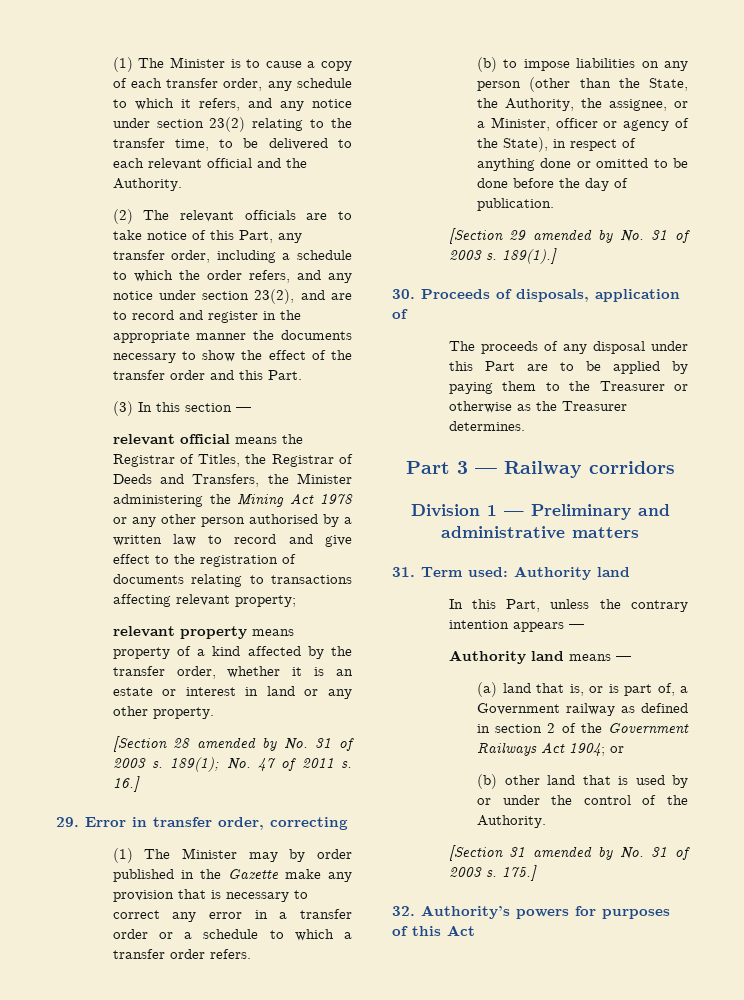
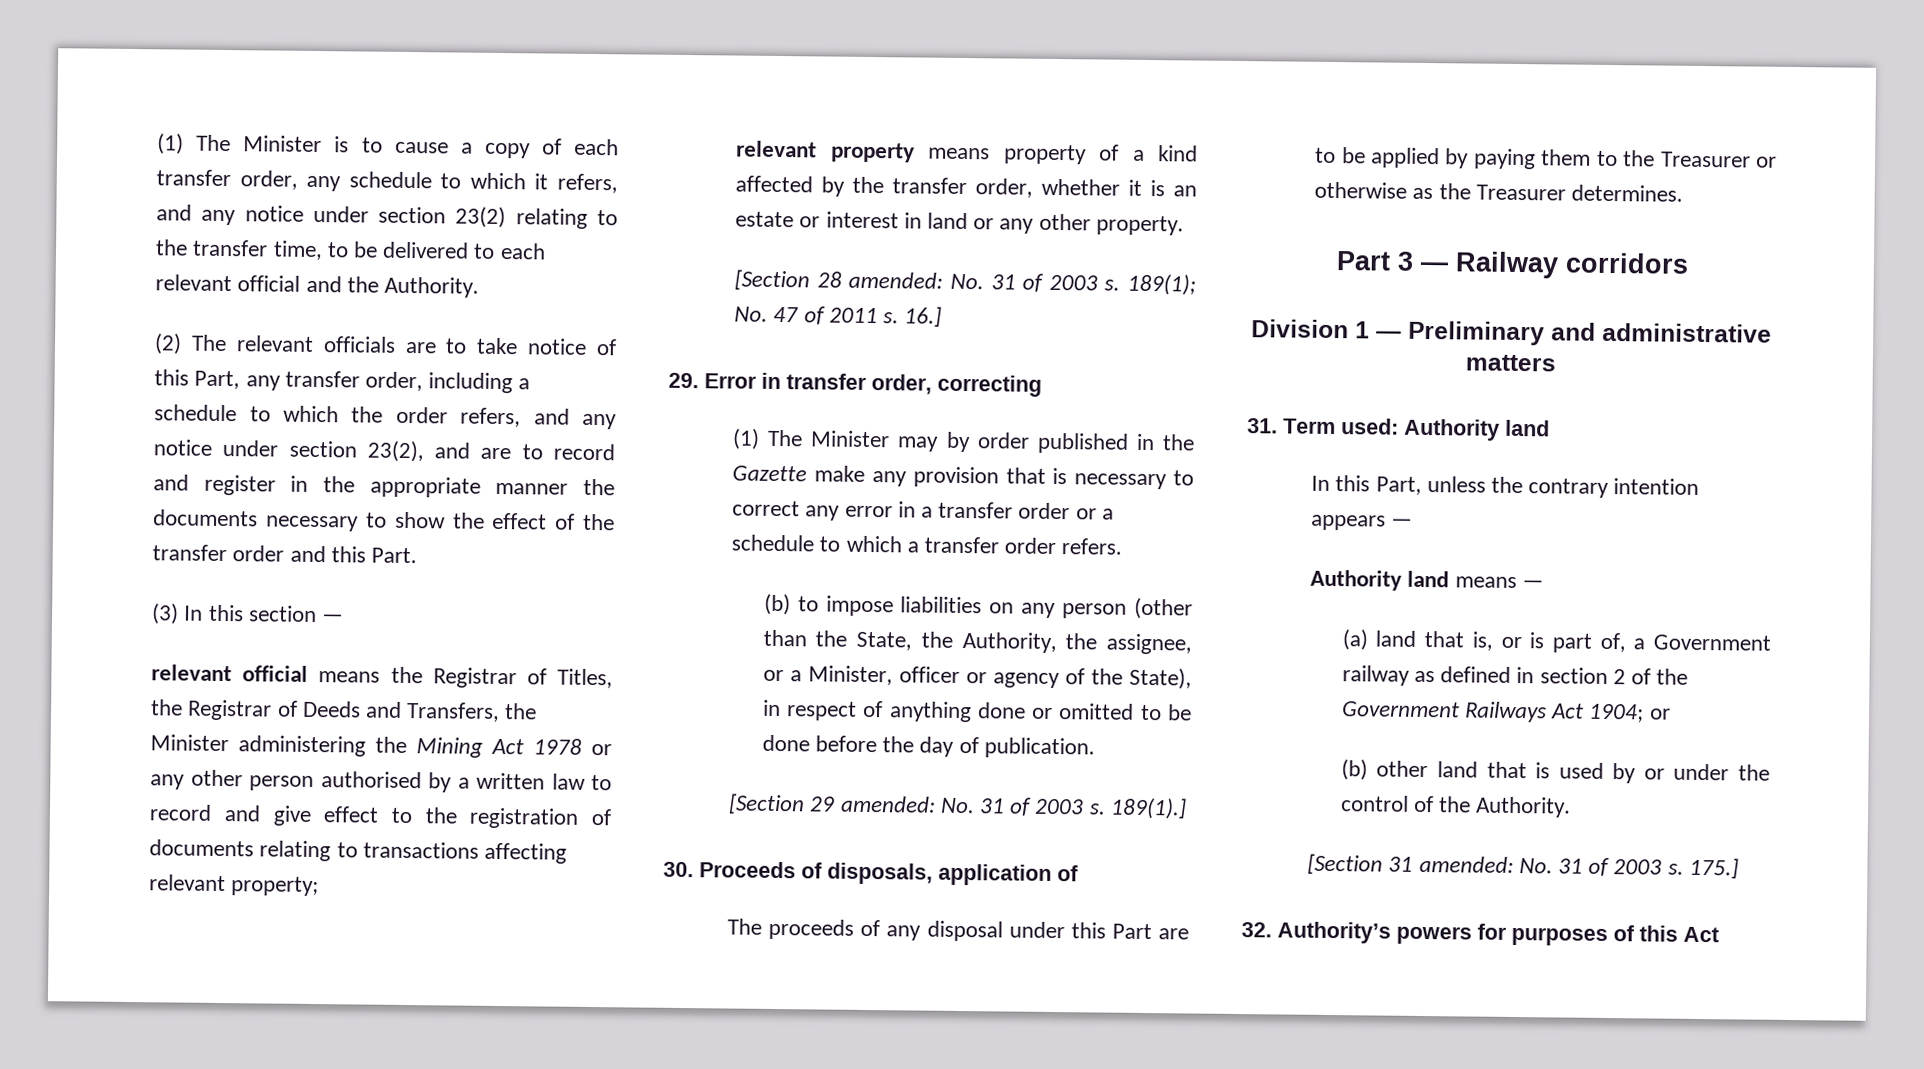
[196,737,278,751] amended by -> [848,271,944,289] amended:
[532,229,614,243] amended by -> [839,795,936,813] amended:
[532,846,614,860] amended by -> [1418,855,1514,873] amended:

